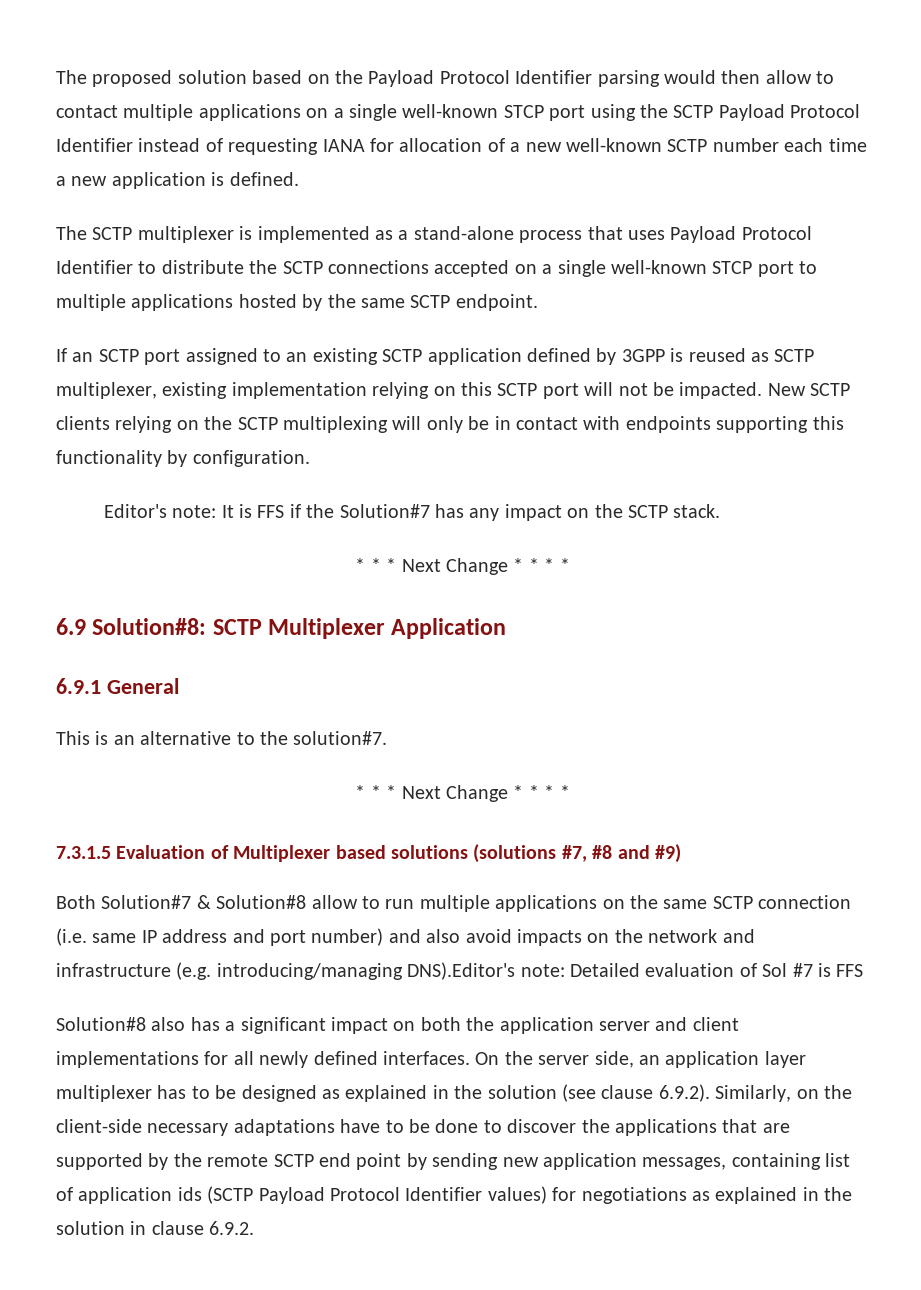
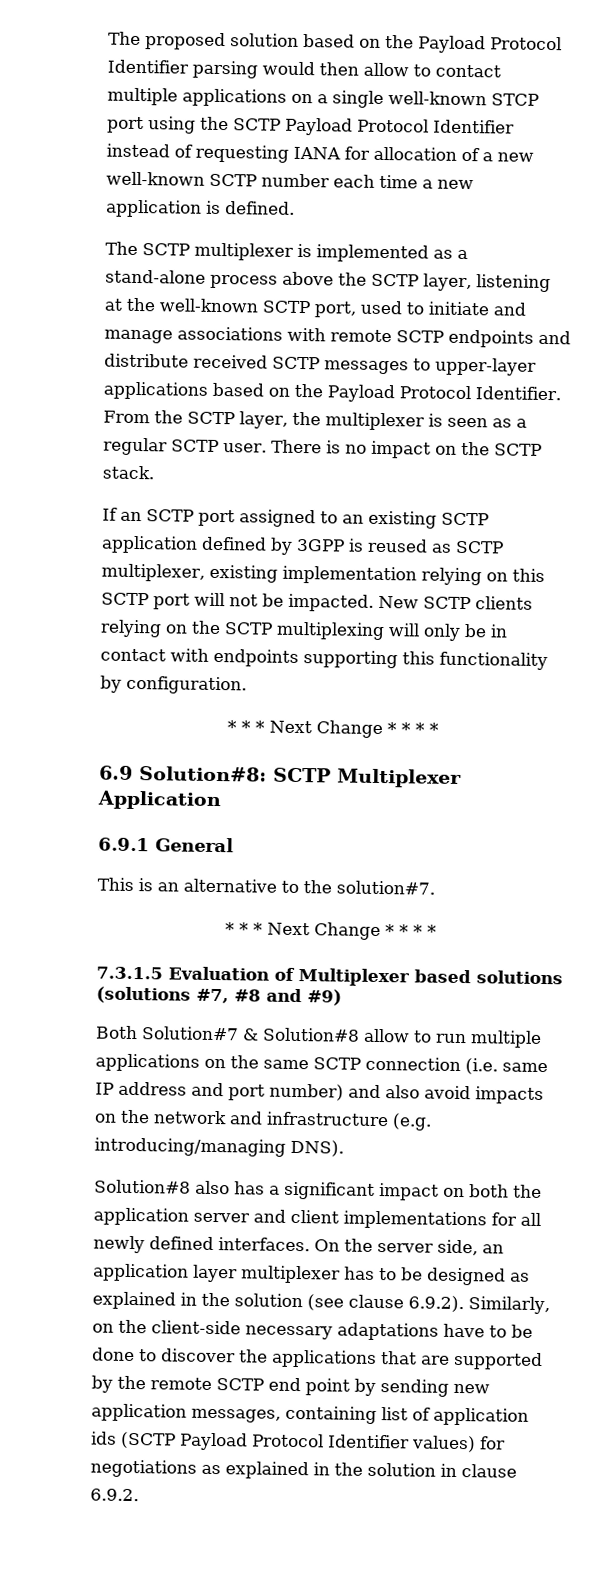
[587,226,812,243] [56,260,818,277] [56,294,538,311] that uses Payload Protocol Identifier to distribute the SCTP connections accepted on a single well-known STCP port to multiple applications hosted by the same SCTP endpoint. -> [282,271,551,293] [104,297,526,318] [104,326,571,348] [104,353,537,376] [103,381,561,403] [103,410,527,431] [103,437,542,459] [102,465,154,480] above the SCTP layer, listening at the well-known SCTP port, used to initiate and manage associations with remote SCTP endpoints and distribute received SCTP messages to upper-layer applications based on the Payload Protocol Identifier. From the SCTP layer, the multiplexer is seen as a regular SCTP user. There is no impact on the SCTP stack.
[103,504,721,521] // Editor's note: It is FFS if the Solution#7 has any impact on the SCTP stack. -> (247, 685) none
[407,962,864,980] DNS).Editor's note: Detailed evaluation of Sol #7 is FFS -> [290,1139,344,1157] DNS).

